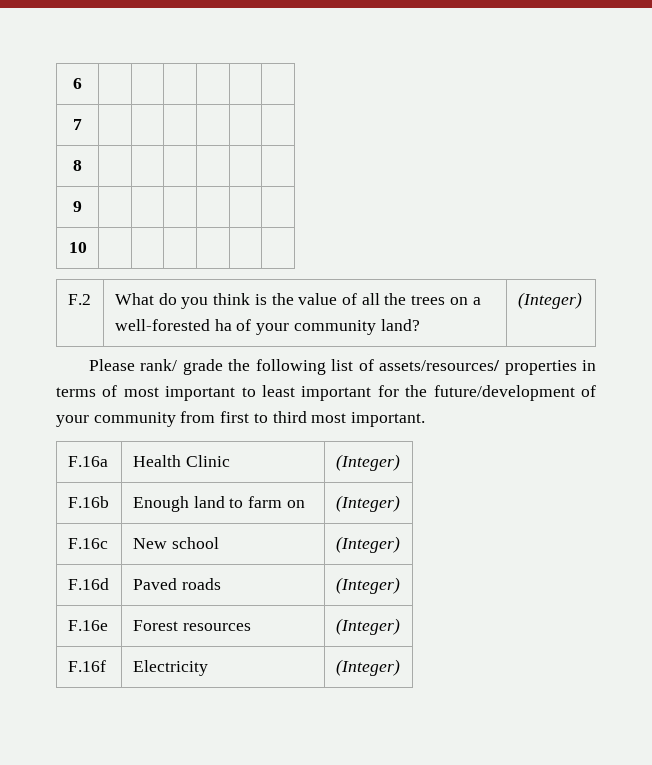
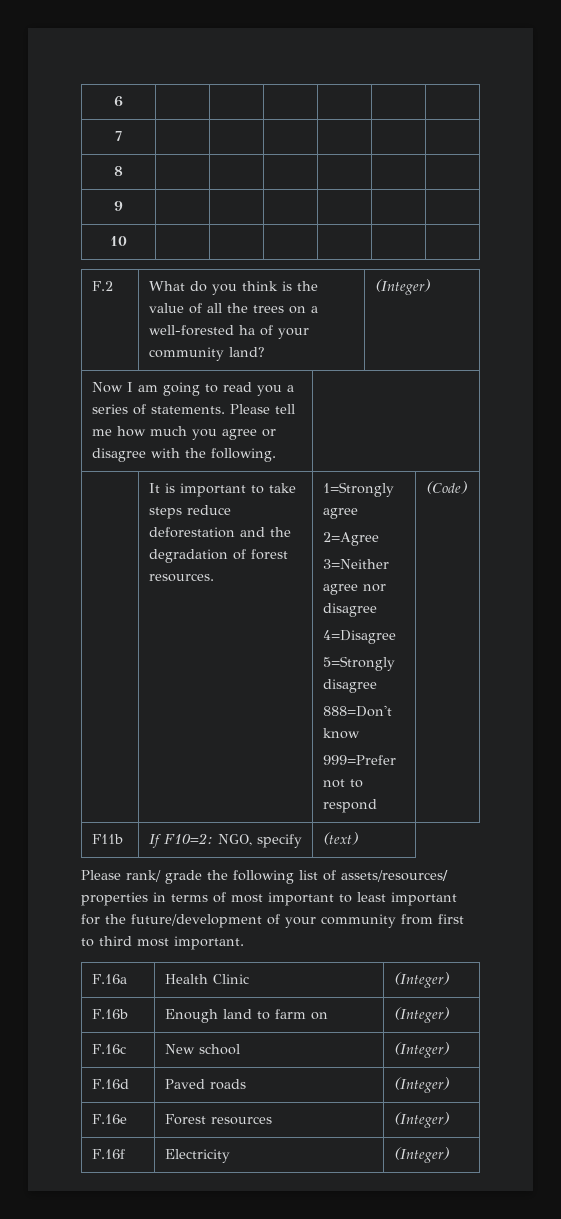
(582, 300) none -> [91,382,294,396] [91,404,295,415] [91,426,276,440] [91,448,276,462] [148,483,296,497] [148,505,231,519] [148,527,291,538] [148,549,288,563] [148,573,214,582] [322,482,394,497] [322,508,358,519] [322,532,379,546] [322,559,389,569] [322,584,386,595] [322,603,377,617] [322,630,396,644] [322,656,395,671] [322,679,377,693] [322,705,392,717] [322,728,360,739] [322,755,396,765] [322,779,363,788] [322,799,377,813] [425,481,467,494] [91,834,123,844] [148,833,302,848] [322,832,358,845] // Now I am going to read you a series of statements. Please tell me how much you agree or disagree with the following. | // | It is important to take steps reduce deforestation and the degradation of forest resources. | 1=Strongly agree // 2=Agree // 3=Neither agree nor disagree // 4=Disagree // 5=Strongly disagree // 888=Don't know // 999=Prefer not to respond | (Code) // F11b | If F10=2: NGO, specify | (text)

